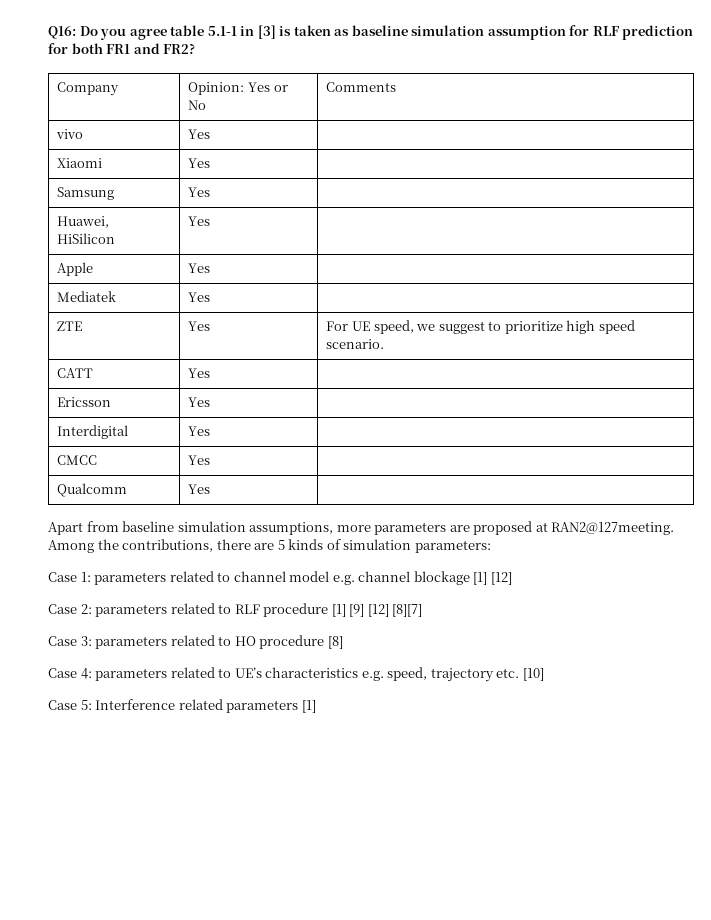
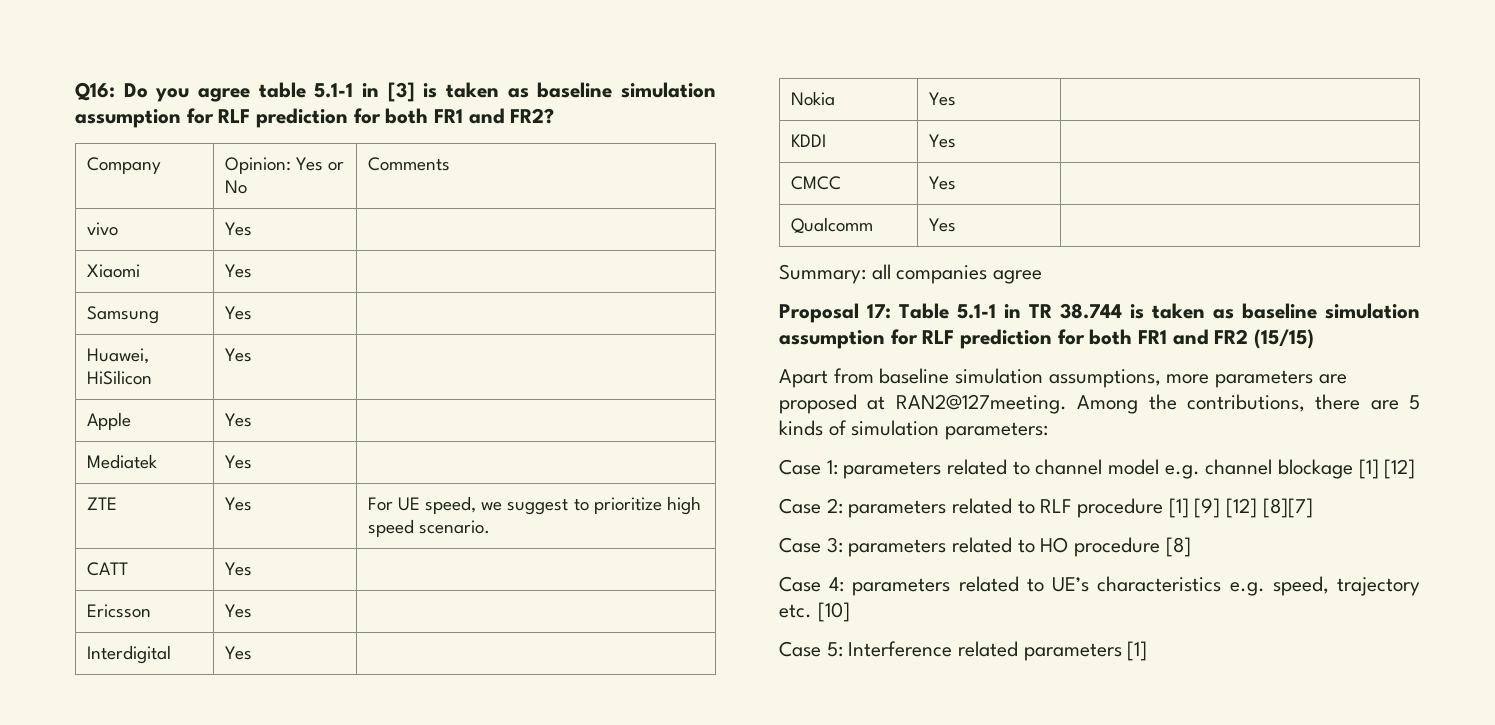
(211, 431) none -> [790,91,835,106] [928,92,956,106] [790,134,826,147] [928,134,956,148] // Nokia | Yes | // KDDI | Yes |
(211, 489) none -> [779,264,1043,284] [779,303,1420,323] [779,329,1315,349] // Summary: all companies agree // Proposal 17: Table 5.1-1 in TR 38.744 is taken as baseline simulation assumption for RLF prediction for both FR1 and FR2 (15/15)

